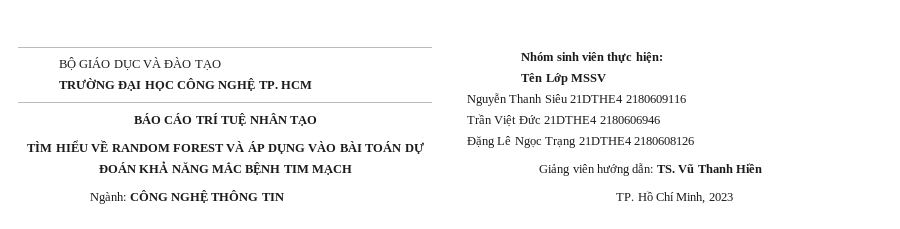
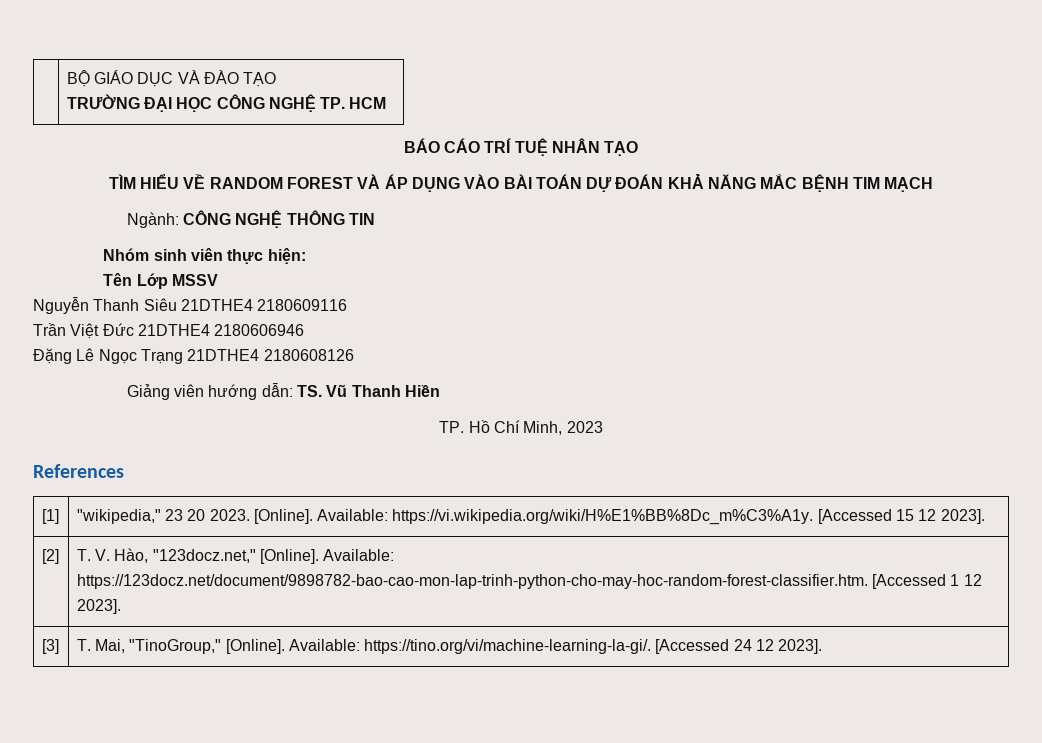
(733, 197) none -> [33,464,124,478] [41,509,59,524] [76,509,985,525] [41,549,59,564] [76,548,395,564] [76,574,982,589] [76,599,121,614] [41,639,59,654] [76,639,823,654] // References // [1] | "wikipedia," 23 20 2023. [Online]. Available: https://vi.wikipedia.org/wiki/H%E1%BB%8Dc_m%C3%A1y. [Accessed 15 12 2023]. // [2] | T. V. Hào, "123docz.net," [Online]. Available: https://123docz.net/document/9898782-bao-cao-mon-lap-trinh-python-cho-may-hoc-random-forest-classifier.htm. [Accessed 1 12 2023]. // [3] | T. Mai, "TinoGroup," [Online]. Available: https://tino.org/vi/machine-learning-la-gi/. [Accessed 24 12 2023].

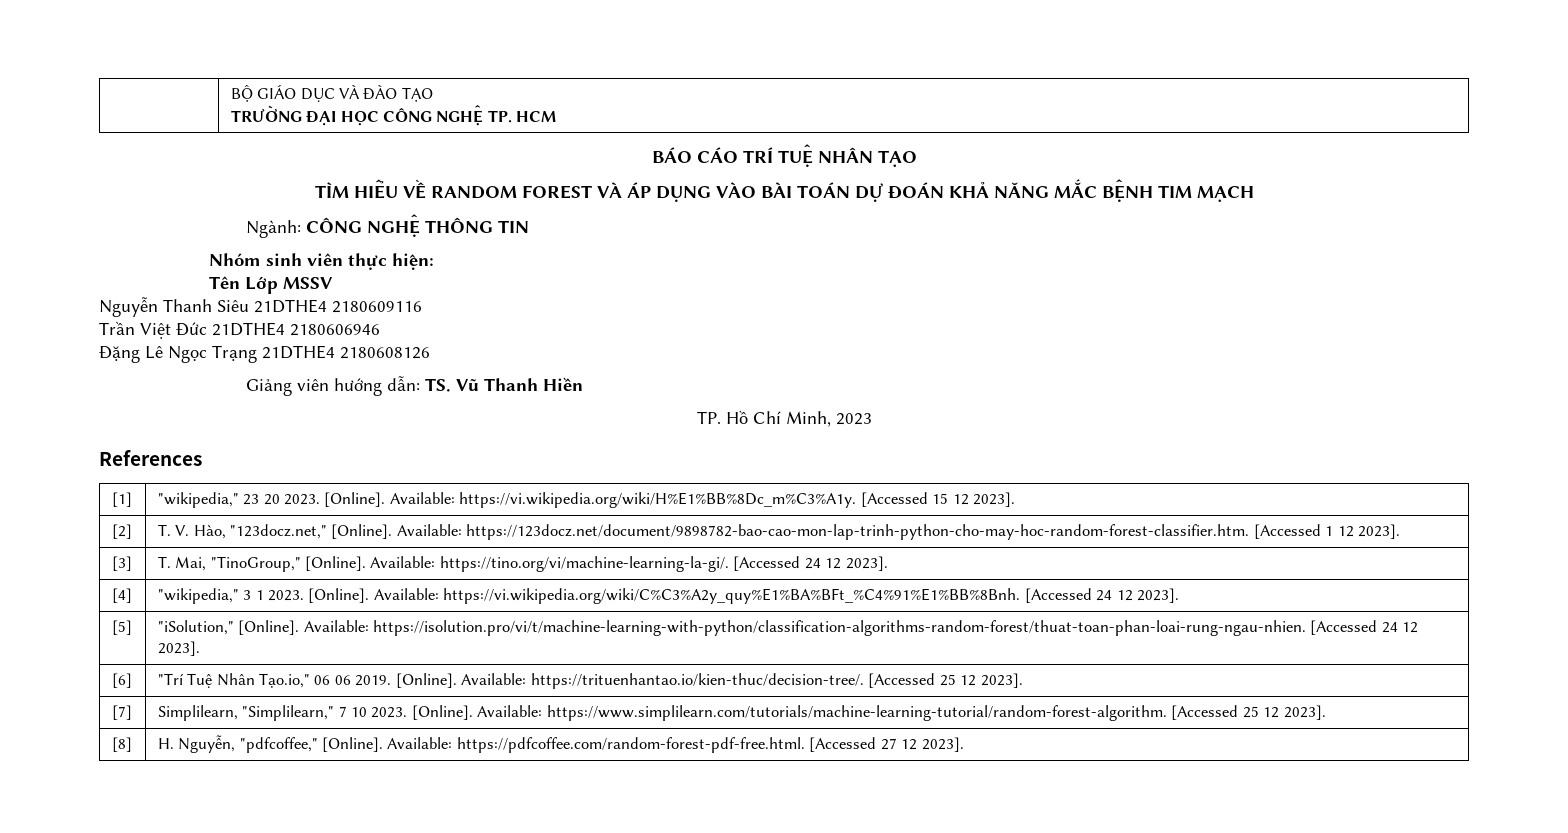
(823, 646) none -> [111,588,132,603] [157,588,1180,604] [111,620,132,635] [157,620,1419,636] [157,641,200,656] [111,673,132,688] [157,673,1023,689] [111,705,132,720] [157,705,1326,721] [111,737,132,752] [157,735,964,753] // [4] | "wikipedia," 3 1 2023. [Online]. Available: https://vi.wikipedia.org/wiki/C%C3%A2y_quy%E1%BA%BFt_%C4%91%E1%BB%8Bnh. [Accessed 24 12 2023]. // [5] | "iSolution," [Online]. Available: https://isolution.pro/vi/t/machine-learning-with-python/classification-algorithms-random-forest/thuat-toan-phan-loai-rung-ngau-nhien. [Accessed 24 12 2023]. // [6] | "Trí Tuệ Nhân Tạo.io," 06 06 2019. [Online]. Available: https://trituenhantao.io/kien-thuc/decision-tree/. [Accessed 25 12 2023]. // [7] | Simplilearn, "Simplilearn," 7 10 2023. [Online]. Available: https://www.simplilearn.com/tutorials/machine-learning-tutorial/random-forest-algorithm. [Accessed 25 12 2023]. // [8] | H. Nguyễn, "pdfcoffee," [Online]. Available: https://pdfcoffee.com/random-forest-pdf-free.html. [Accessed 27 12 2023].

